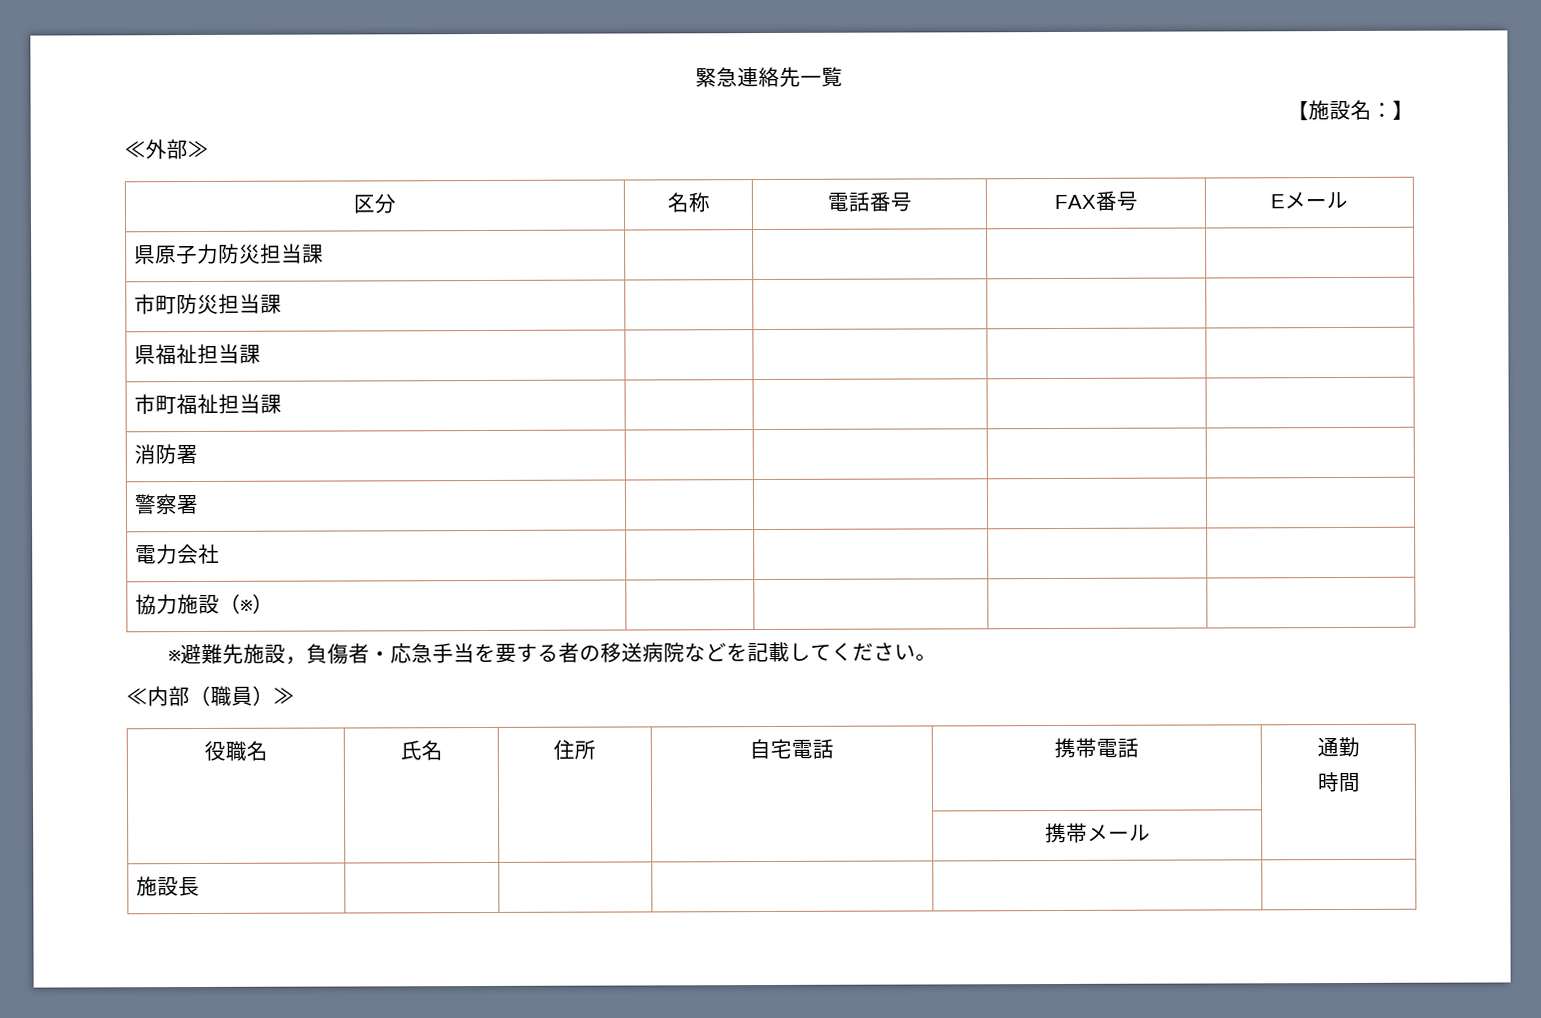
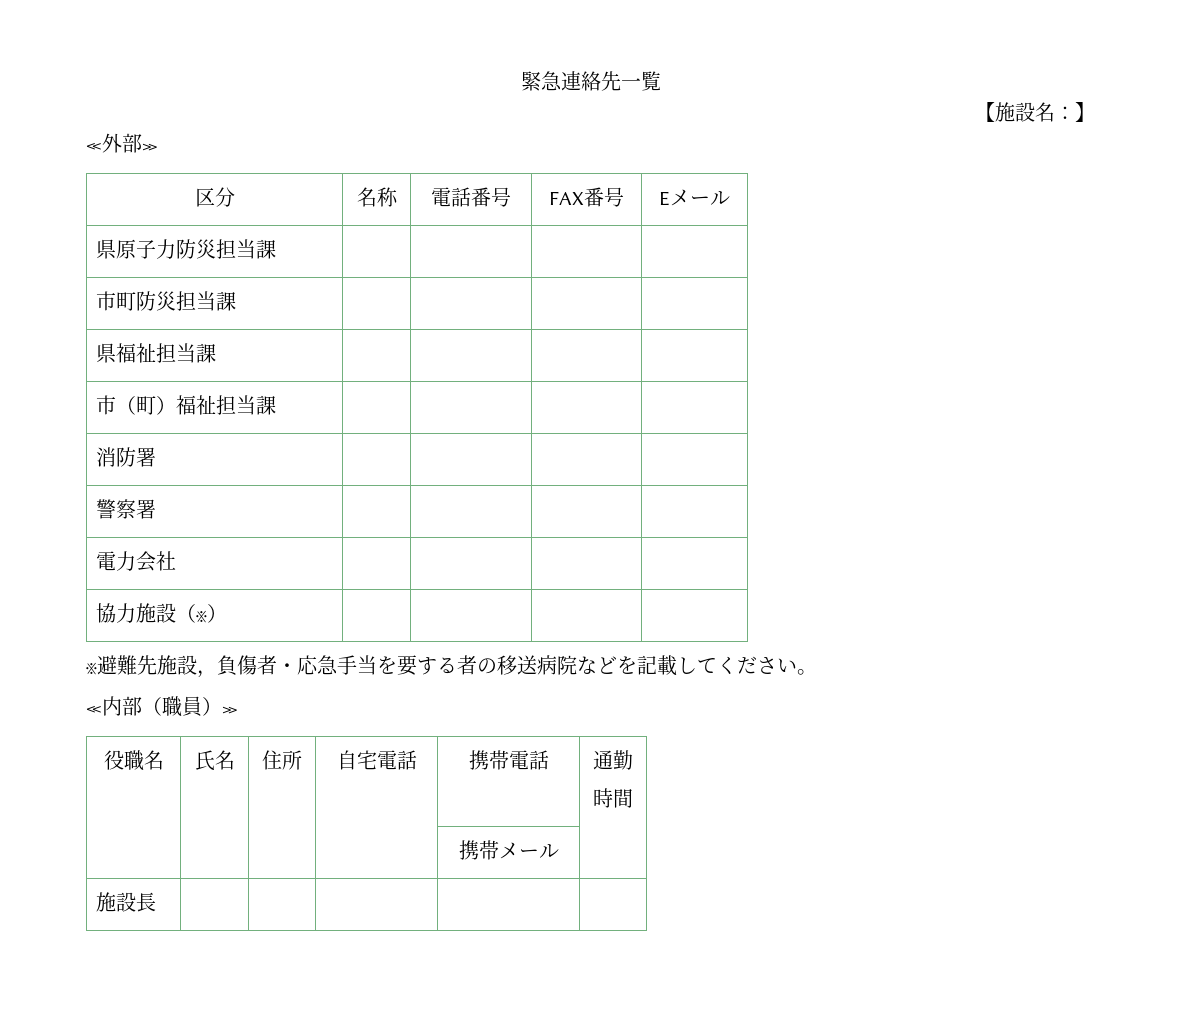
[154,395,177,415] 町 -> [115,396,176,415] （町）

